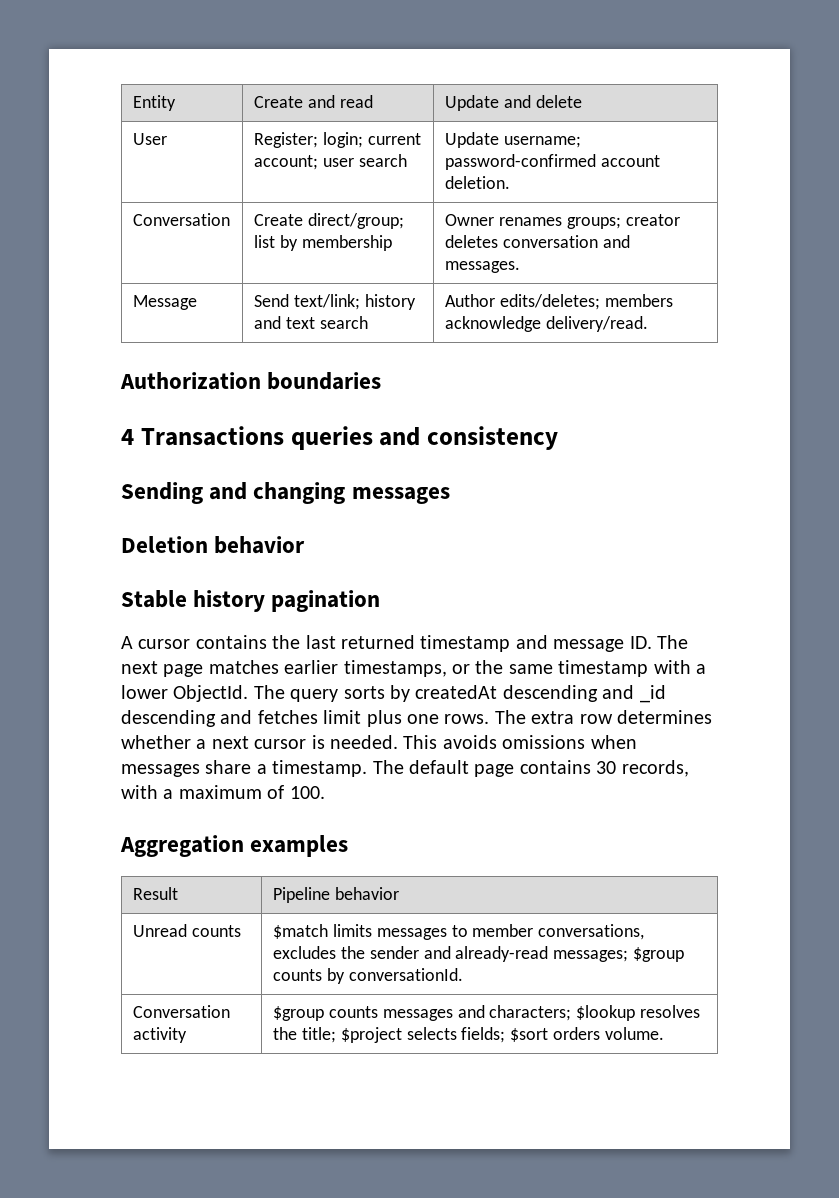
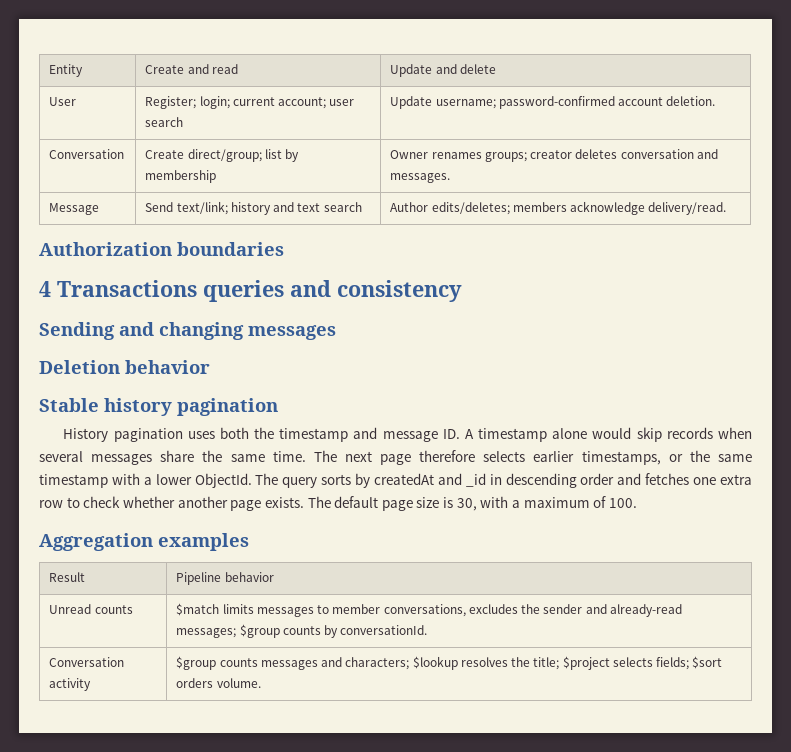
[121,635,652,652] A cursor contains the last returned timestamp and message ID. -> [63,427,752,442] [39,450,306,465] History pagination uses both the timestamp and message ID. A timestamp alone would skip records when several messages share the same time.
[208,660,279,674] matches -> [419,450,526,462] therefore selects
[502,685,598,702] descending -> (435, 479) none
[121,710,712,727] [121,735,637,749] [121,760,689,777] descending and fetches limit plus one rows. The extra row determines whether a next cursor is needed. This avoids omissions when messages share a timestamp. The default page contains 30 records, -> [489,473,753,488] [39,496,477,511] in descending order and fetches one extra row to check whether another page exists. The default page size is 30,

